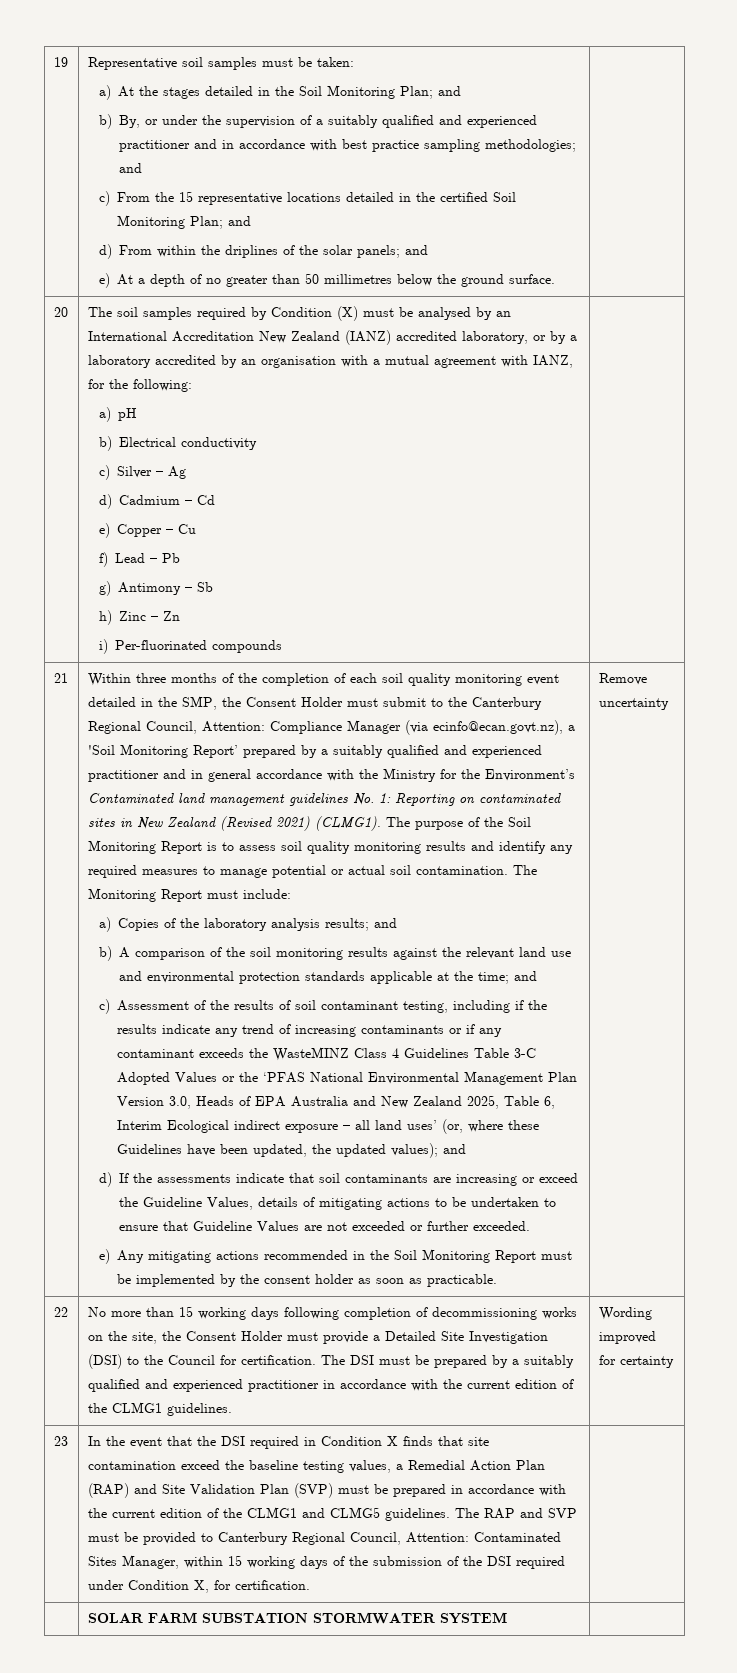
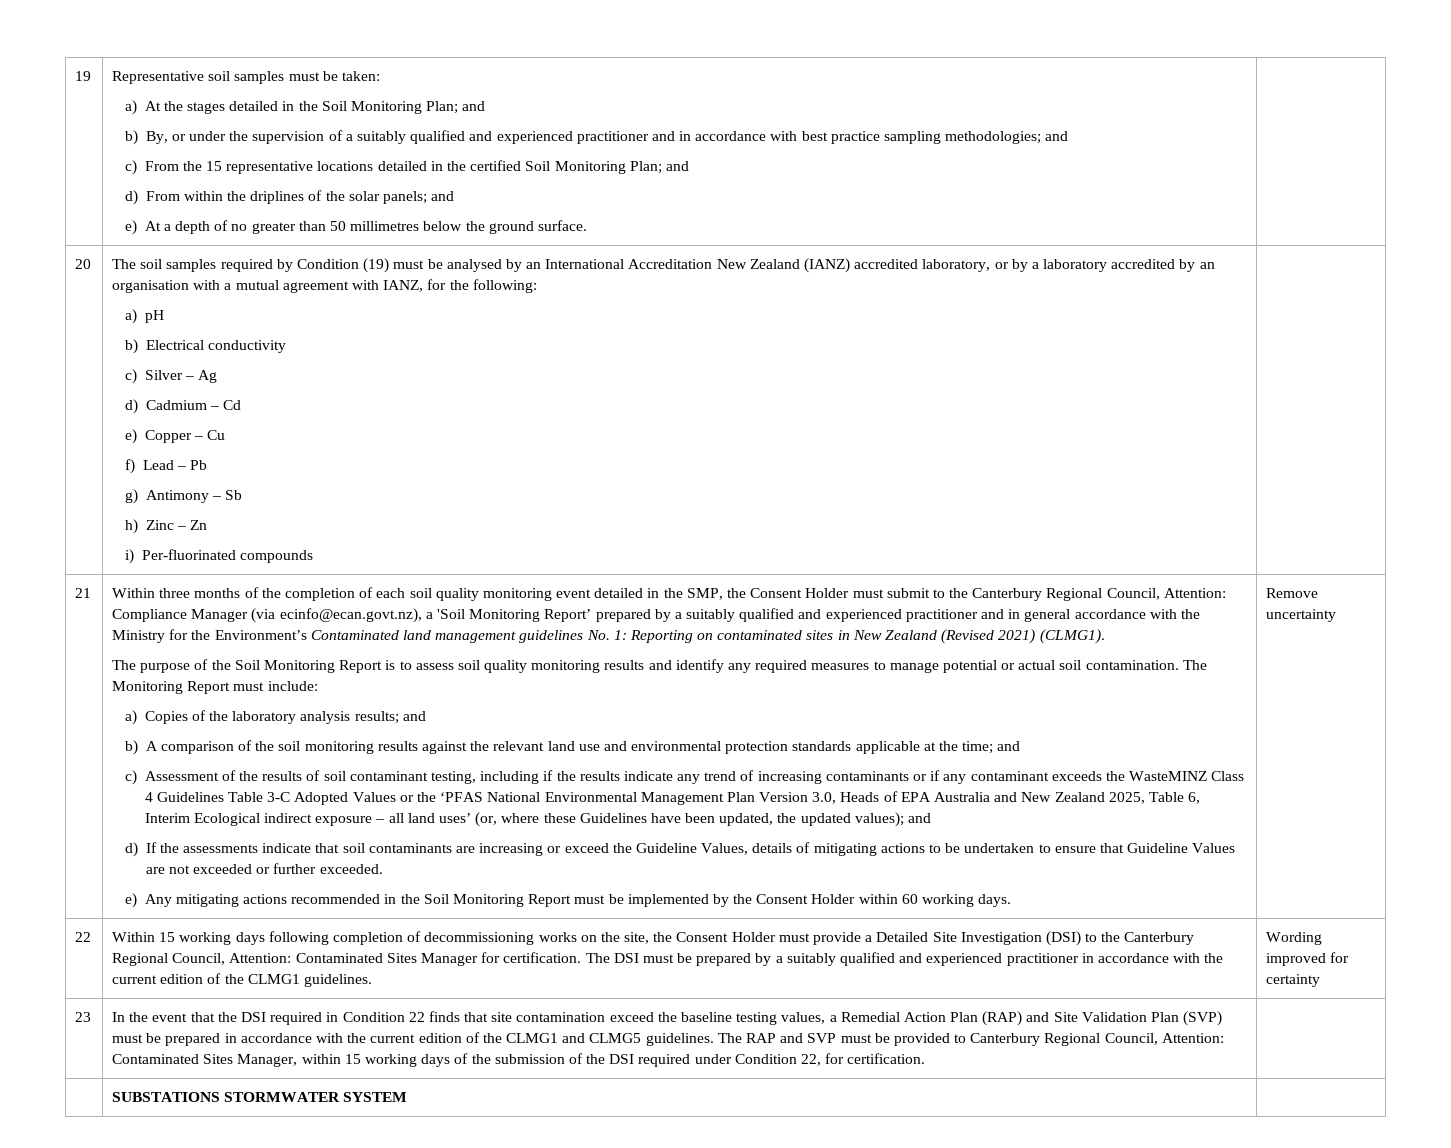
[336,306,358,321] (X) -> [363,258,390,273] (19)
(381, 823) none -> (1105, 636) //
[264,1274,498,1287] consent holder as soon as practicable. -> [756,894,1012,907] Consent Holder within 60 working days.
[87,1307,174,1317] No more than -> [112,932,156,942] Within
[167,1355,215,1365] Council -> [1124,932,1195,945] [112,953,478,966] Canterbury Regional Council, Attention: Contaminated Sites Manager
[386,1436,398,1446] X -> [408,1012,425,1022] 22
[193,1580,209,1593] X, -> [800,1054,821,1066] 22,
[87,1612,308,1623] SOLAR FARM SUBSTATION -> [112,1092,221,1102] SUBSTATIONS

